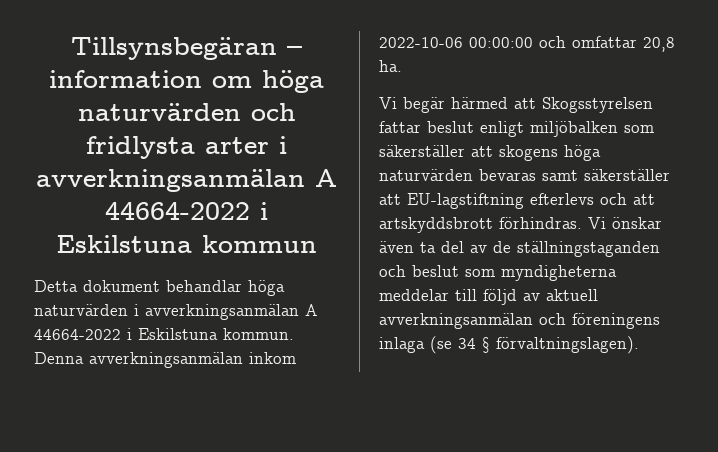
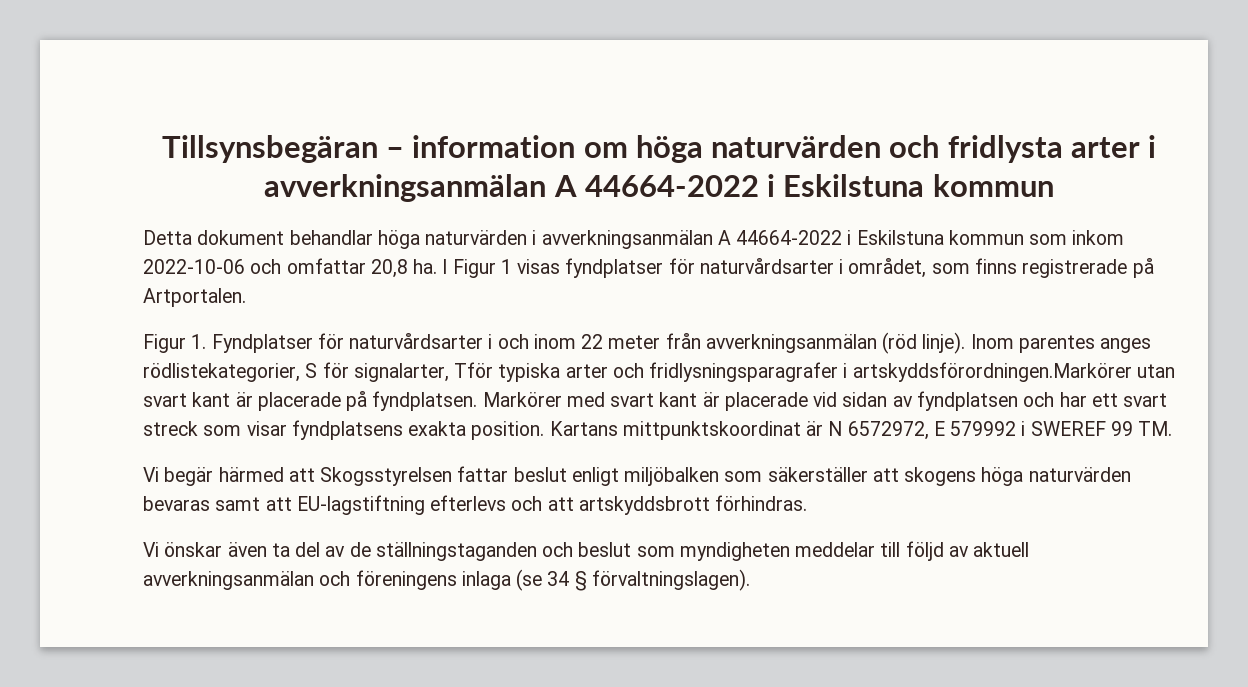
[223,328,294,340] [34,352,243,368] kommun. Denna avverkningsanmälan -> [948,230,1068,245] kommun som
[469,37,533,48] 00:00:00 -> (245, 266) none
(402, 66) none -> [442,258,1154,278] [143,288,246,307] [143,332,1152,354] [143,362,1175,382] [143,391,1168,411] [143,420,1173,440] I Figur 1 visas fyndplatser för naturvårdsarter i området, som finns registrerade på Artportalen. // Figur 1. Fyndplatser för naturvårdsarter i och inom 22 meter från avverkningsanmälan (röd linje). Inom parentes anges rödlistekategorier, S för signalarter, Tför typiska arter och fridlysningsparagrafer i artskyddsförordningen.Markörer utan svart kant är placerade på fyndplatsen. Markörer med svart kant är placerade vid sidan av fyndplatsen och har ett svart streck som visar fyndplatsens exakta position. Kartans mittpunktskoordinat är N 6572972, E 579992 i SWEREF 99 TM.
[584,169,670,181] säkerställer -> (261, 504) none
(582, 223) none -> (808, 503) //
[501,265,617,281] myndigheterna -> [679,542,790,561] myndigheten

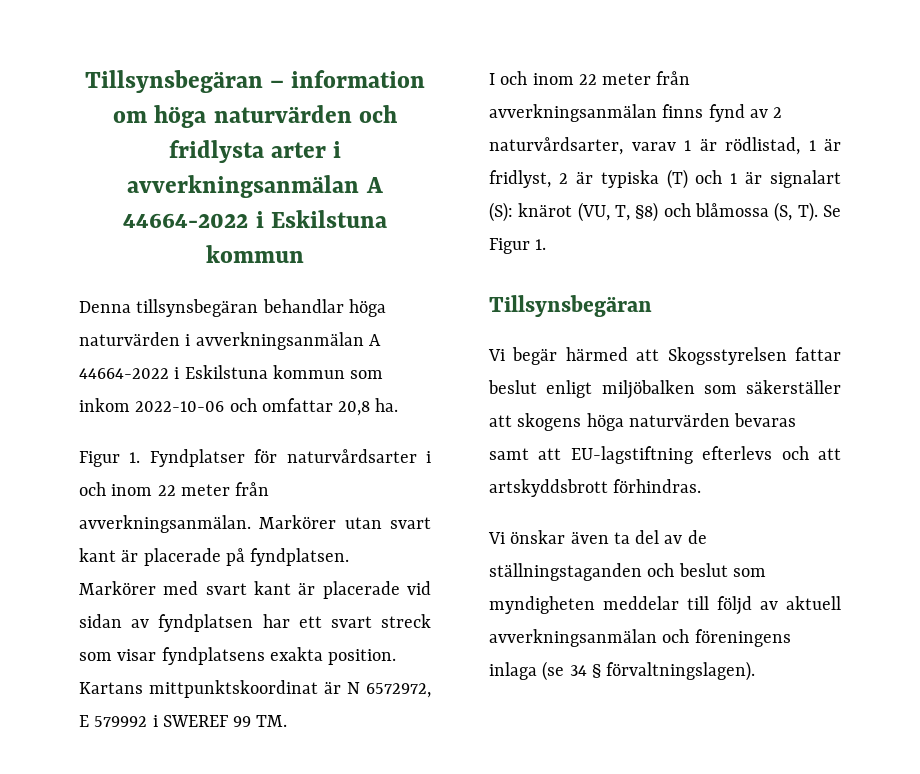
[143,230,285,245] Detta dokument -> [79,299,259,317] Denna tillsynsbegäran
[442,258,1154,278] [143,288,246,307] I Figur 1 visas fyndplatser för naturvårdsarter i området, som finns registrerade på Artportalen. -> (399, 405) none
[705,332,1152,354] [143,362,1132,382] avverkningsanmälan (röd linje). Inom parentes anges rödlistekategorier, S för signalarter, Tför typiska arter och fridlysningsparagrafer i artskyddsförordningen.Markörer -> [79,515,337,533] avverkningsanmälan. Markörer
[1023,392,1055,407] och -> (254, 623) none
(1173, 428) none -> [489,71,691,85] [489,104,783,122] [489,137,841,155] [489,169,841,189] [489,202,841,222] [489,238,547,254] [489,295,652,317] // I och inom 22 meter från avverkningsanmälan finns fynd av 2 naturvårdsarter, varav 1 är rödlistad, 1 är fridlyst, 2 är typiska (T) och 1 är signalart (S): knärot (VU, T, §8) och blåmossa (S, T). Se Figur 1. // Tillsynsbegäran

